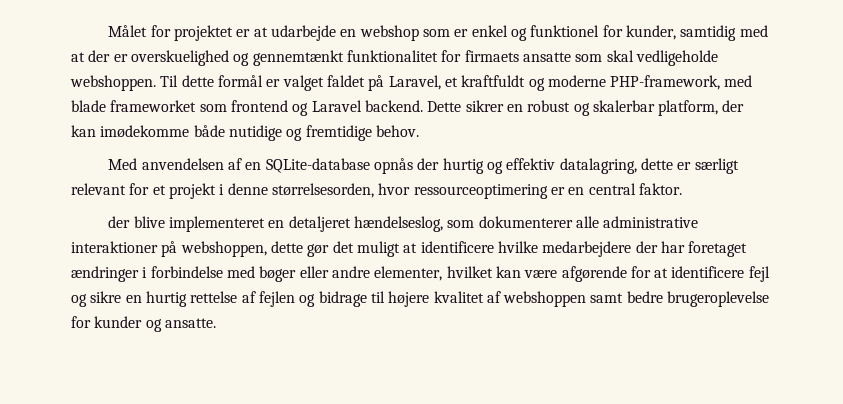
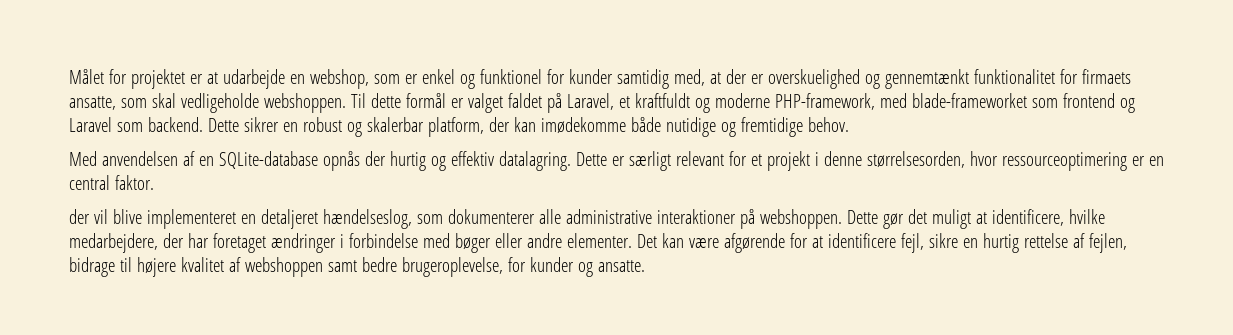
[359,25,419,41] webshop -> [309,69,369,89] webshop,
[625,25,768,41] kunder, samtidig med -> [568,69,705,89] kunder samtidig med,
[522,52,571,62] ansatte -> [69,96,116,110] ansatte,
[71,100,197,112] blade frameworket -> [911,93,1027,108] blade-frameworket
(362, 106) none -> [116,122,143,132] som
[559,158,673,174] datalagring, dette -> [498,151,607,171] datalagring. Dette
(131, 222) none -> [93,209,108,224] vil
[180,241,303,257] webshoppen, dette -> [759,209,878,229] webshoppen. Dette
[420,241,632,257] identificere hvilke medarbejdere -> [991,209,1105,226] [69,233,158,253] identificere, hvilke medarbejdere,
[374,266,493,281] elementer, hvilket -> [566,233,657,248] elementer. Det
[748,266,770,282] [71,294,87,307] fejl og -> [900,233,924,253] fejl,
[258,291,316,307] fejlen og -> [1088,233,1127,253] fejlen,
[667,291,770,307] brugeroplevelse -> [401,257,503,277] brugeroplevelse,

